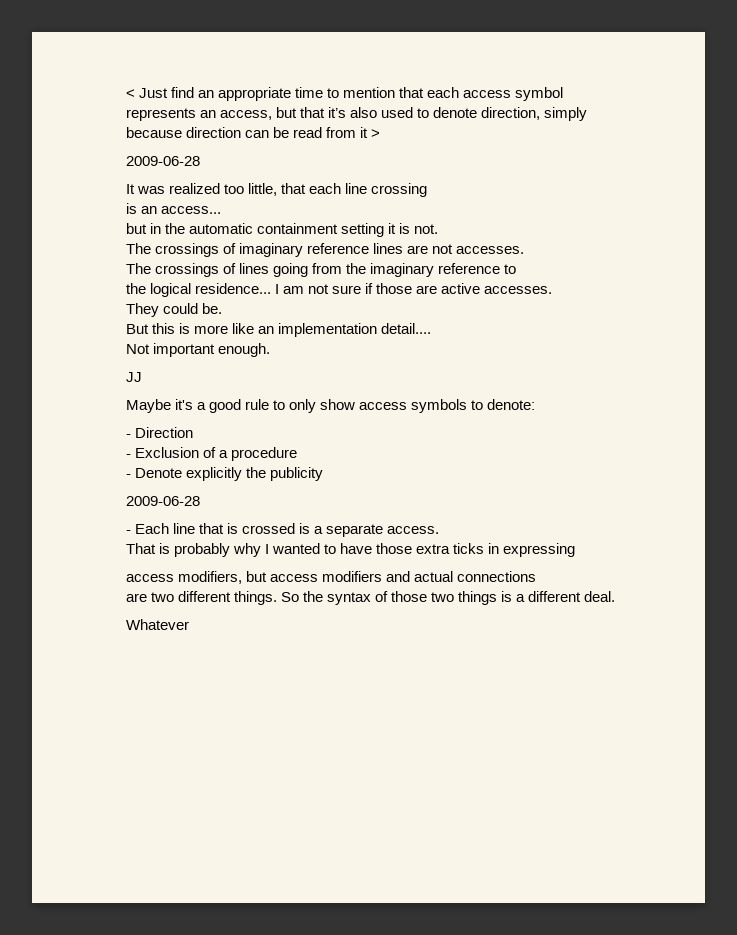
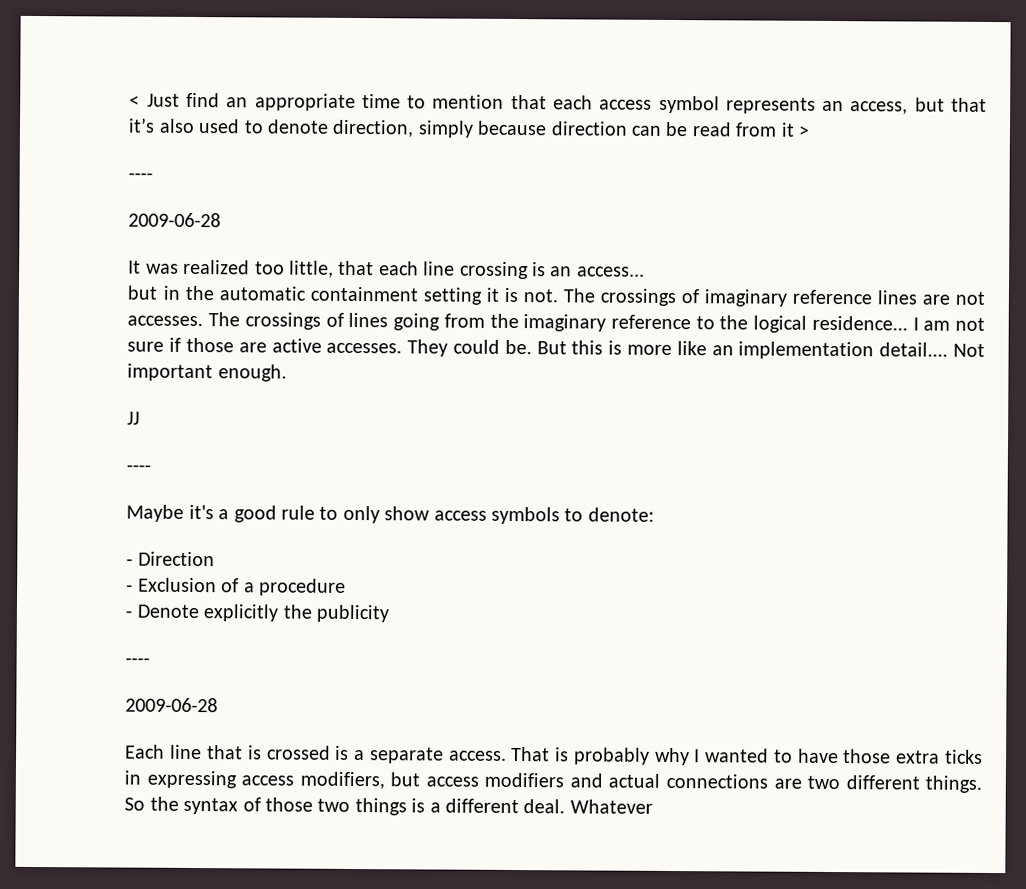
(380, 133) none -> [128,172,154,180] // ----
(427, 190) // -> (529, 270) none
(438, 229) // -> (558, 296) none
(524, 250) // -> (204, 321) none
(517, 269) // -> (715, 323) none
(553, 290) // -> (403, 348) none
(222, 308) // -> (532, 347) none
(431, 328) // -> (949, 349) none
(142, 377) none -> [126,464,152,472] // ----
[125,496,200,506] [125,530,131,534] // 2009-06-28 // - -> [125,657,151,665] [125,697,219,713] // ---- // 2009-06-28 //
(440, 530) // -> (507, 755) none
(576, 550) // -> (237, 779) none
(536, 576) // -> (768, 781) none
(616, 596) // -> (566, 806) none

